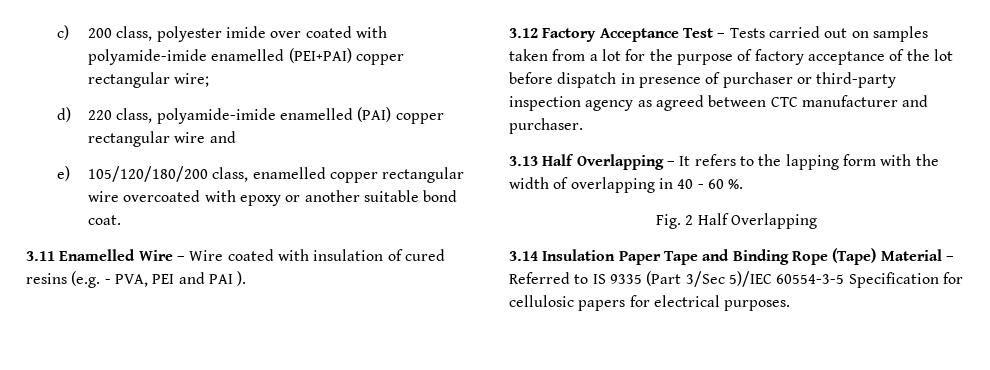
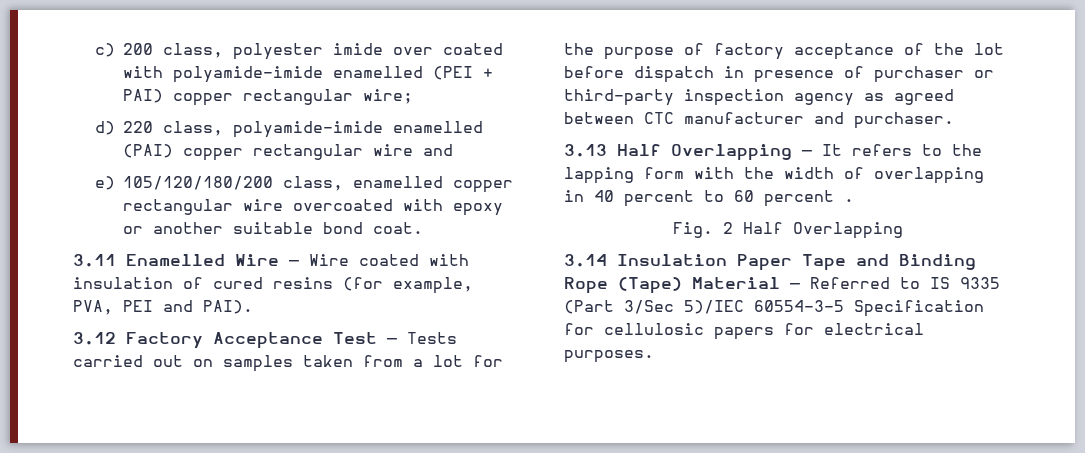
[288,48,352,63] (PEI+PAI) -> [433,66,494,80] [123,89,164,103] (PEI + PAI)
[176,256,185,261] – -> [289,260,299,266] —
[71,271,111,288] (e.g. - -> [343,277,473,294] (for example,
[208,271,247,286] PAI ). -> [203,300,253,314] PAI).
[717,33,726,38] – -> [387,338,397,344] —
[666,161,675,166] – -> [802,150,812,156] —
[697,179,744,189] - 60 %. -> [624,190,854,207] percent to 60 percent .
[945,256,954,261] – -> [790,283,800,289] —

